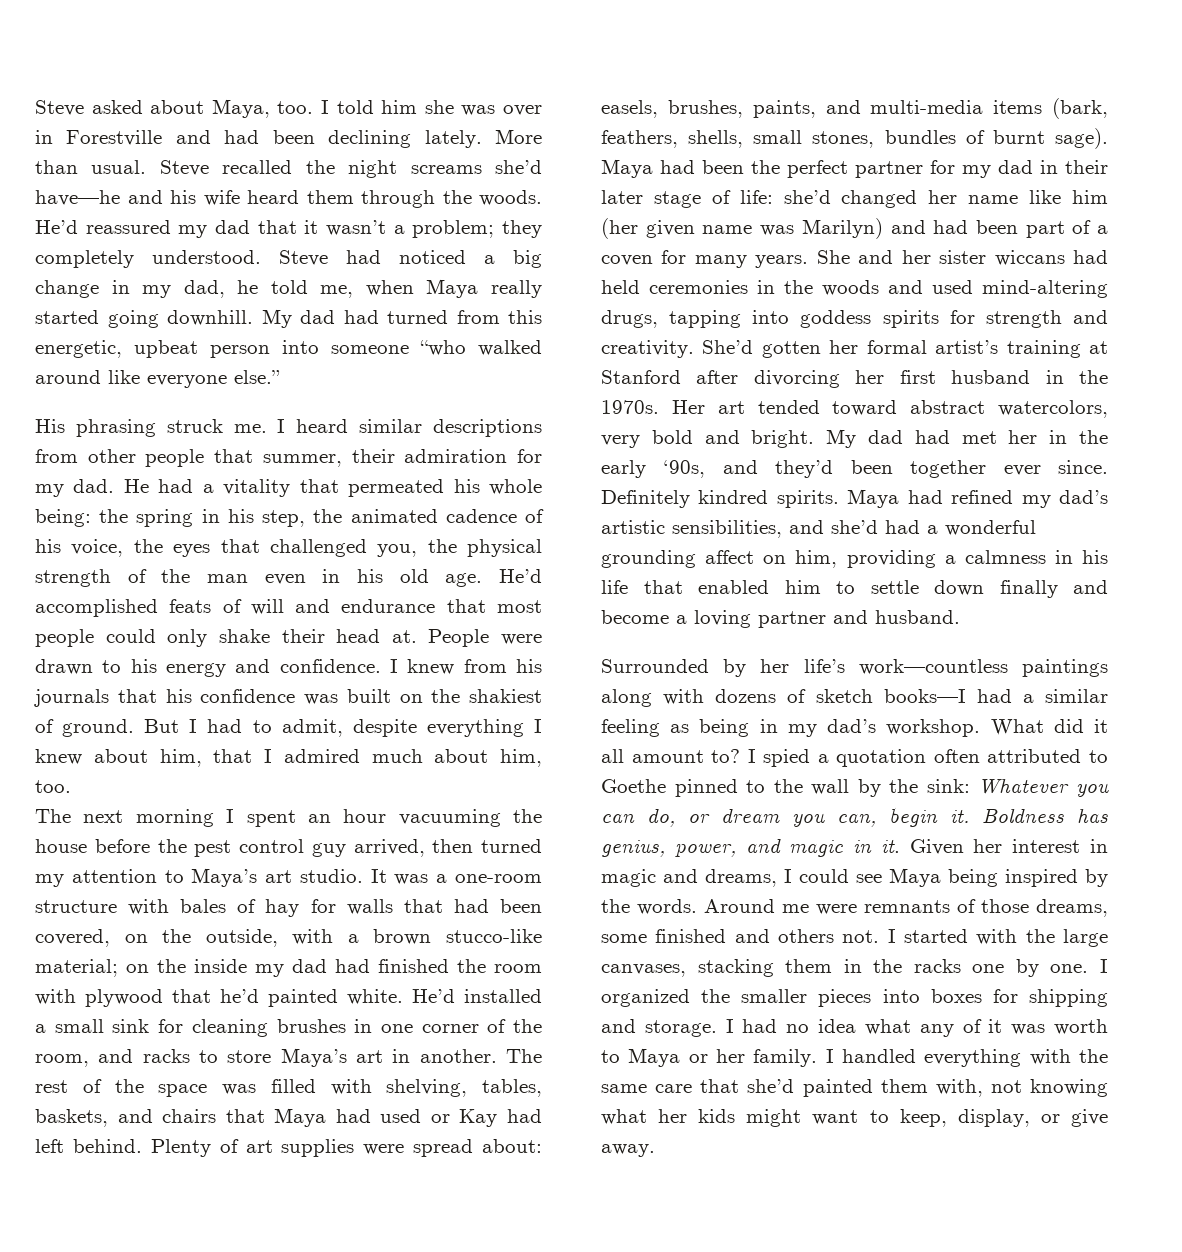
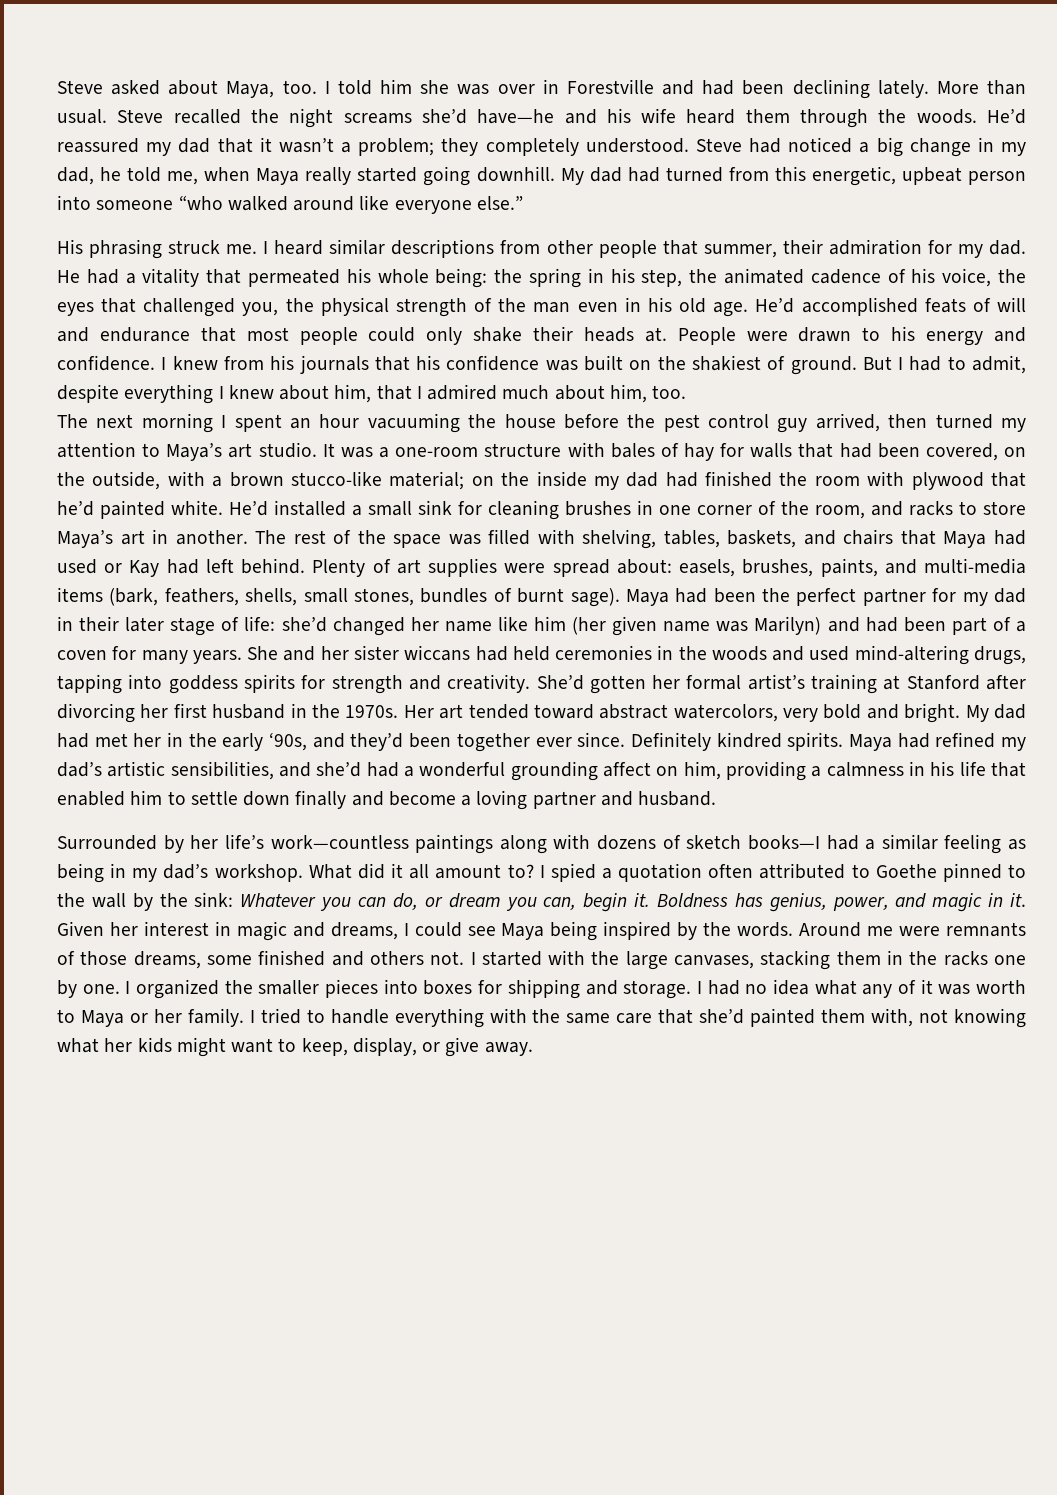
[336,629,381,643] head -> [583,327,634,342] heads
[842,1049,916,1063] handled -> [260,1008,389,1024] tried to handle

